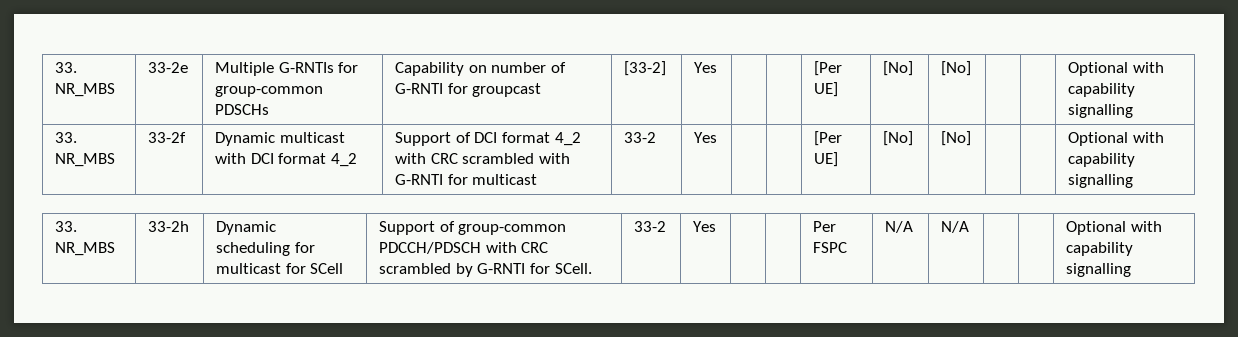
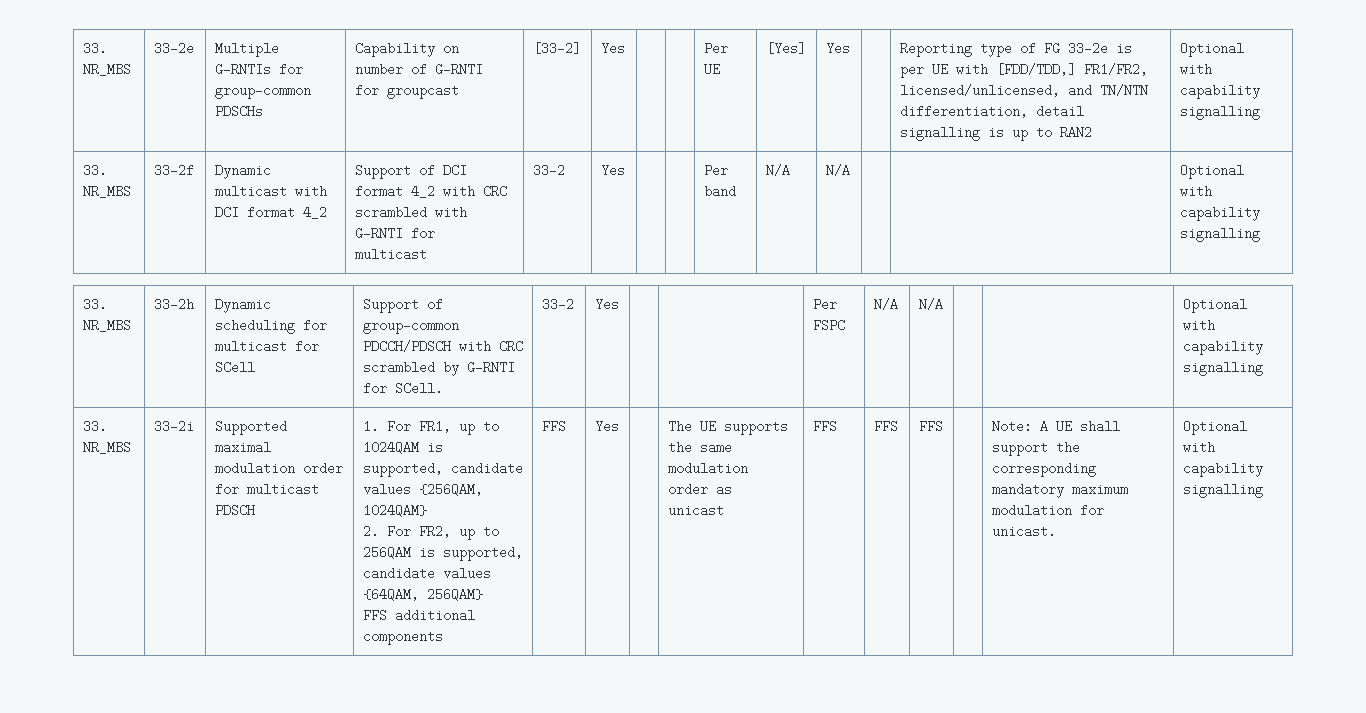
[814,61,843,76] [814,82,839,97] [883,61,914,76] [941,61,972,76] [Per UE] | [No] | [No] | | -> [703,42,728,55] [703,63,720,76] [765,42,806,55] [825,42,850,55] [899,42,1132,57] [899,63,1148,78] [899,84,1148,97] [899,105,1084,118] [899,126,1092,141] Per UE | [Yes] | Yes | | Reporting type of FG 33-2e is per UE with [FDD/TDD,] FR1/FR2, licensed/unlicensed, and TN/NTN differentiation, detail signalling is up to RAN2
[814,131,843,146] [814,152,839,167] [883,131,914,146] [941,131,972,146] [Per UE] | [No] | [No] -> [703,164,728,177] [703,185,736,198] [765,164,790,177] [825,164,850,177] Per band | N/A | N/A
(1132, 270) none -> [82,420,107,433] [82,441,131,454] [153,420,194,433] [214,420,287,435] [214,441,271,454] [214,462,343,475] [214,483,319,496] [214,504,255,517] [362,420,499,435] [362,441,443,454] [362,462,523,477] [362,483,483,496] [362,504,427,517] [362,525,499,540] [362,546,523,561] [362,567,491,580] [362,588,483,601] [362,609,475,622] [362,630,443,645] [541,420,566,433] [594,420,619,433] [667,420,788,435] [667,441,732,454] [667,462,748,475] [667,483,732,496] [667,504,724,517] [812,420,837,433] [873,420,898,433] [918,420,943,433] [991,420,1120,433] [991,441,1080,456] [991,462,1096,477] [991,483,1128,498] [991,504,1104,517] [991,525,1056,538] [1182,420,1247,435] [1182,442,1215,452] [1182,462,1263,477] [1182,483,1263,498] // 33. NR_MBS | 33-2i | Supported maximal modulation order for multicast PDSCH | 1. For FR1, up to 1024QAM is supported, candidate values {256QAM, 1024QAM} // 2. For FR2, up to 256QAM is supported, candidate values {64QAM, 256QAM} // FFS additional components | FFS | Yes | | The UE supports the same modulation order as unicast | FFS | FFS | FFS | | Note: A UE shall support the corresponding mandatory maximum modulation for unicast. | Optional with capability signalling

